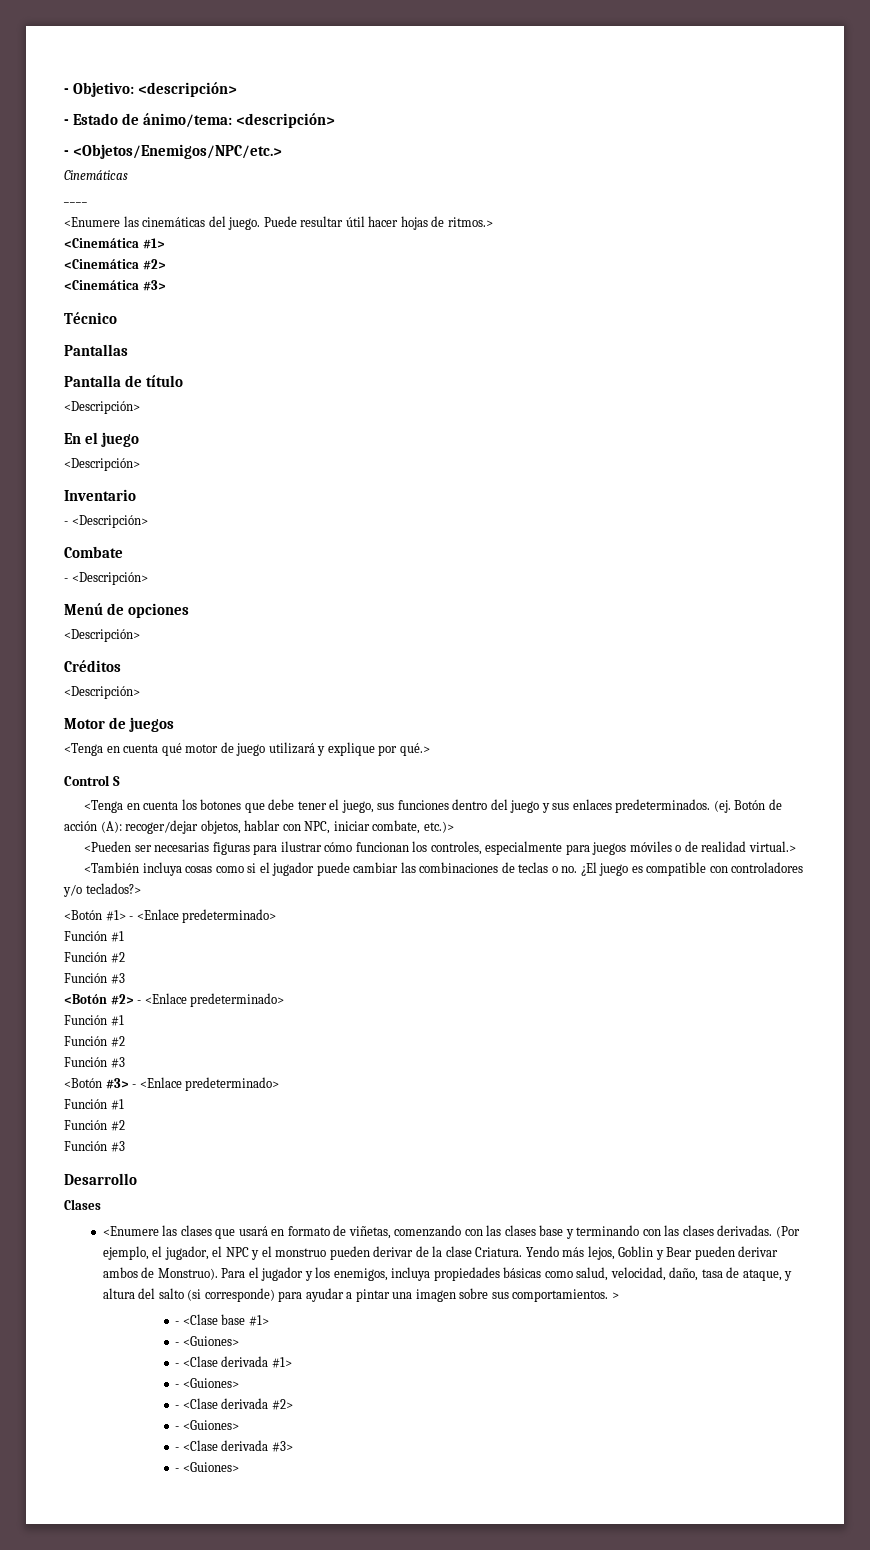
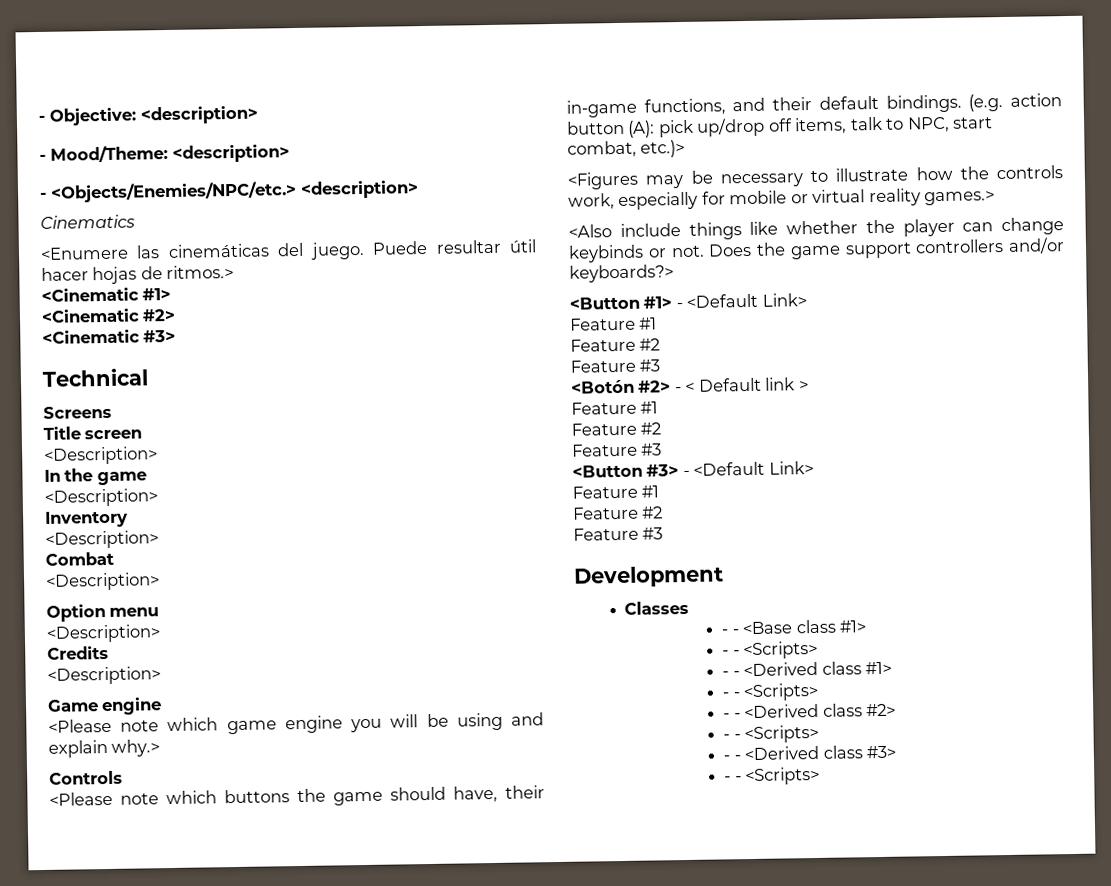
[64,82,237,97] [64,113,335,128] [64,144,282,159] [64,170,128,180] [63,201,88,203] - Objetivo: <descripción> // - Estado de ánimo/tema: <descripción> // - <Objetos/Enemigos/NPC/etc.> // Cinemáticas // ____ -> [38,105,258,126] [39,144,290,163] [40,180,419,203] [40,214,135,229] - Objective: <description> // - Mood/Theme: <description> // - <Objects/Enemies/NPC/etc.> <description> // Cinematics
[64,238,165,249] [64,259,166,270] [64,280,166,291] [64,312,117,324] [64,344,128,356] [64,375,183,387] [64,401,140,414] [64,432,139,447] [64,458,140,471] [64,489,136,501] [64,515,148,528] [64,546,123,558] [64,572,148,585] [64,603,189,618] [64,629,140,642] [64,660,121,672] [64,686,140,699] [64,717,174,732] [64,742,430,756] [64,775,120,786] [84,799,782,813] [64,820,454,834] [84,841,796,855] [84,862,804,876] [63,883,141,897] [64,909,277,923] [64,931,124,942] [64,952,125,963] [64,973,107,983] <Cinemática #1> // <Cinemática #2> // <Cinemática #3> // Técnico // Pantallas // Pantalla de título // <Descripción> // En el juego // <Descripción> // Inventario // - <Descripción> // Combate // - <Descripción> // Menú de opciones // <Descripción> // Créditos // <Descripción> // Motor de juegos // <Tenga en cuenta qué motor de juego utilizará y explique por qué.> // Control S // <Tenga en cuenta los botones que debe tener el juego, sus funciones dentro del juego y sus enlaces predeterminados. (ej. Botón de acción (A): recoger/dejar objetos, hablar con NPC, iniciar combate, etc.)> // <Pueden ser necesarias figuras para ilustrar cómo funcionan los controles, especialmente para juegos móviles o de realidad virtual.> // <También incluya cosas como si el jugador puede cambiar las combinaciones de teclas o no. ¿El juego es compatible con controladores y/o teclados?> // <Botón #1> - <Enlace predeterminado> // Función #1 // Función #2 // Función -> [41,287,172,302] [41,308,177,323] [42,329,177,344] [42,368,149,387] [43,405,112,419] [43,426,143,440] [44,446,158,465] [44,468,147,486] [44,488,158,507] [45,510,128,528] [45,530,159,549] [45,551,114,566] [45,572,160,591] [46,604,160,622] [46,624,161,643] [47,645,109,660] [47,666,161,685] [47,697,163,716] [48,712,544,735] [48,739,161,758] [49,770,123,785] [49,785,545,806] [566,93,1062,118] [567,116,994,138] [567,139,686,158] [567,165,1063,190] [568,188,996,210] [568,217,1064,240] [568,237,1065,263] [569,264,674,283] [569,293,807,310] [570,317,658,331] [570,338,661,352] [570,359,636,373] <Cinematic #1> // <Cinematic #2> // <Cinematic #3> // Technical // Screens // Title screen // <Description> // In the game // <Description> // Inventory // <Description> // Combat // <Description> // Option menu // <Description> // Credits // <Description> // Game engine // <Please note which game engine you will be using and explain why.> // Controls // <Please note which buttons the game should have, their in-game functions, and their default bindings. (e.g. action button (A): pick up/drop off items, talk to NPC, start combat, etc.)> // <Figures may be necessary to illustrate how the controls work, especially for mobile or virtual reality games.> // <Also include things like whether the player can change keybinds or not. Does the game support controllers and/or keyboards?> // <Button #1> - <Default Link> // Feature #1 // Feature #2 // Feature
[144,993,285,1007] [64,1015,124,1026] [64,1036,125,1047] [64,1057,125,1068] [64,1078,102,1088] <Enlace predeterminado> // Función #1 // Función #2 // Función #3 // <Botón -> [685,377,809,392] [571,401,659,415] [571,422,662,436] [572,443,663,457] [572,464,643,478] < Default link > // Feature #1 // Feature #2 // Feature #3 // <Button
[139,1077,280,1091] [64,1099,124,1110] [64,1120,125,1131] [64,1141,125,1152] [64,1173,137,1185] [64,1199,101,1210] [102,1225,800,1239] [102,1246,779,1260] [102,1267,793,1281] [102,1288,619,1302] [175,1314,269,1326] [175,1336,239,1346] [175,1356,292,1368] [175,1378,239,1388] [175,1398,269,1409] <Enlace predeterminado> // Función #1 // Función #2 // Función #3 // Desarrollo // Clases // <Enumere las clases que usará en formato de viñetas, comenzando con las clases base y terminando con las clases derivadas. (Por ejemplo, el jugador, el NPC y el monstruo pueden derivar de la clase Criatura. Yendo más lejos, Goblin y Bear pueden derivar ambos de Monstruo). Para el jugador y los enemigos, incluya propiedades básicas como salud, velocidad, daño, tasa de ataque, y altura del salto (si corresponde) para ayudar a pintar una imagen sobre sus comportamientos. > // - <Clase base #1> // - <Guiones> // - <Clase derivada #1> // - <Guiones> // - <Clase derivada -> [693,460,814,476] [572,485,660,499] [573,506,664,520] [573,527,664,541] [573,565,724,588] [624,600,690,615] [721,619,867,635] [722,640,819,660] [722,661,893,677] [722,682,820,702] [723,703,863,719] <Default Link> // Feature #1 // Feature #2 // Feature #3 // Development // Classes // - - <Base class #1> // - - <Scripts> // - - <Derived class #1> // - - <Scripts> // - - <Derived class
[182,1420,239,1430] [175,1440,269,1451] <Guiones> // - <Clase derivada -> [733,724,820,744] [723,745,863,761] - <Scripts> // - - <Derived class
[182,1462,239,1472] <Guiones> -> [734,766,821,786] - <Scripts>

